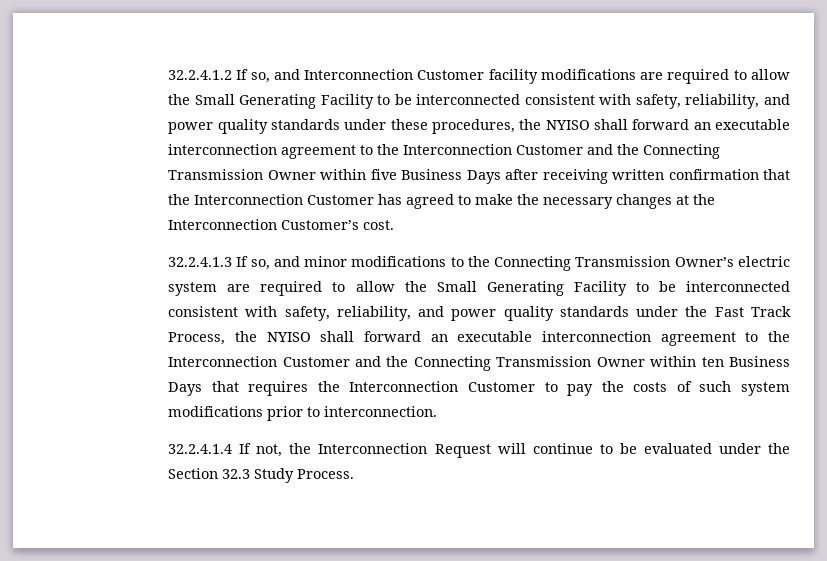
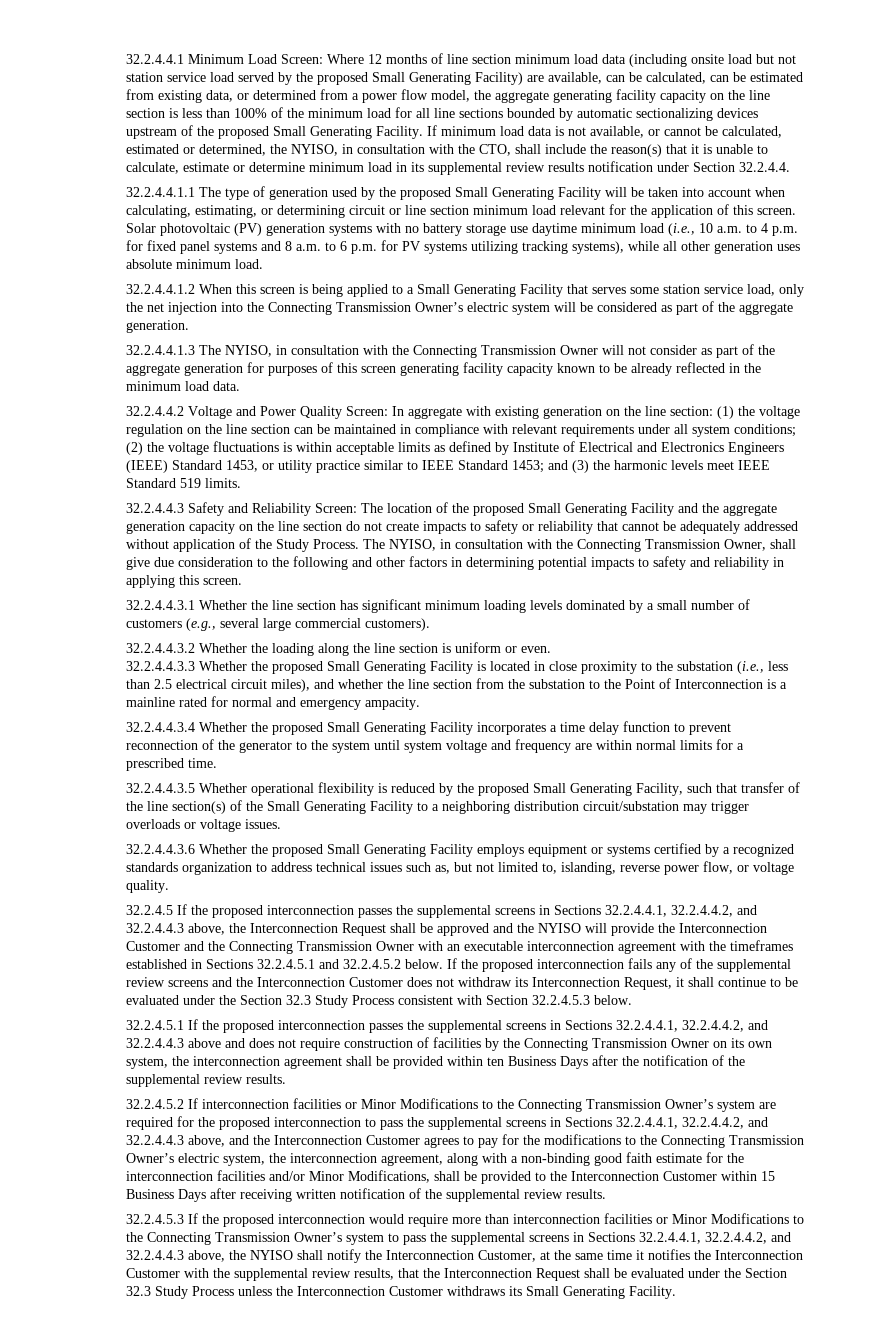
[168,69,790,84] [168,94,790,109] [168,119,791,134] [168,144,721,159] [168,169,790,184] [168,194,716,209] [168,219,395,230] [168,256,790,271] [168,281,790,296] [168,306,791,321] [168,331,790,346] [168,356,790,371] [168,381,790,396] [168,406,438,421] [168,443,526,458] 32.2.4.1.2 If so, and Interconnection Customer facility modifications are required to allow the Small Generating Facility to be interconnected consistent with safety, reliability, and power quality standards under these procedures, the NYISO shall forward an executable interconnection agreement to the Interconnection Customer and the Connecting Transmission Owner within five Business Days after receiving written confirmation that the Interconnection Customer has agreed to make the necessary changes at the Interconnection Customer’s cost. // 32.2.4.1.3 If so, and minor modifications to the Connecting Transmission Owner’s electric system are required to allow the Small Generating Facility to be interconnected consistent with safety, reliability, and power quality standards under the Fast Track Process, the NYISO shall forward an executable interconnection agreement to the Interconnection Customer and the Connecting Transmission Owner within ten Business Days that requires the Interconnection Customer to pay the costs of such system modifications prior to interconnection. // 32.2.4.1.4 If not, the Interconnection Request will -> [126,53,797,67] [126,72,804,85] [126,89,771,103] [126,107,759,121] [126,125,783,139] [126,144,769,157] [126,161,791,175] [126,186,786,200] [126,204,797,218] [126,223,799,236] [126,240,801,254] [126,259,264,269] [126,284,805,297] [126,301,794,315] [126,320,190,333] [126,344,776,358] [126,362,762,376] [126,381,241,391] [126,406,801,419] [126,424,797,437] [126,441,785,455] [126,460,771,473] [126,478,242,488] [126,502,778,516] [126,520,799,534] [126,538,797,552] [126,556,785,570] [126,575,243,588] [126,599,751,613] [126,618,431,631] [126,642,552,656] [126,661,789,674] [126,678,788,692] [126,696,421,710] [126,721,732,735] [126,739,745,753] [126,758,218,771] [126,782,801,796] [126,800,750,814] [126,819,282,832] [126,843,795,857] [126,861,795,875] [126,880,170,893] [126,904,758,918] [126,923,768,936] [126,940,794,954] [126,958,792,972] [126,977,715,990] 32.2.4.4.1 Minimum Load Screen: Where 12 months of line section minimum load data (including onsite load but not station service load served by the proposed Small Generating Facility) are available, can be calculated, can be estimated from existing data, or determined from a power flow model, the aggregate generating facility capacity on the line section is less than 100% of the minimum load for all line sections bounded by automatic sectionalizing devices upstream of the proposed Small Generating Facility. If minimum load data is not available, or cannot be calculated, estimated or determined, the NYISO, in consultation with the CTO, shall include the reason(s) that it is unable to calculate, estimate or determine minimum load in its supplemental review results notification under Section 32.2.4.4. // 32.2.4.4.1.1 The type of generation used by the proposed Small Generating Facility will be taken into account when calculating, estimating, or determining circuit or line section minimum load relevant for the application of this screen. Solar photovoltaic (PV) generation systems with no battery storage use daytime minimum load (i.e., 10 a.m. to 4 p.m. for fixed panel systems and 8 a.m. to 6 p.m. for PV systems utilizing tracking systems), while all other generation uses absolute minimum load. // 32.2.4.4.1.2 When this screen is being applied to a Small Generating Facility that serves some station service load, only the net injection into the Connecting Transmission Owner’s electric system will be considered as part of the aggregate generation. // 32.2.4.4.1.3 The NYISO, in consultation with the Connecting Transmission Owner will not consider as part of the aggregate generation for purposes of this screen generating facility capacity known to be already reflected in the minimum load data. // 32.2.4.4.2 Voltage and Power Quality Screen: In aggregate with existing generation on the line section: (1) the voltage regulation on the line section can be maintained in compliance with relevant requirements under all system conditions; (2) the voltage fluctuations is within acceptable limits as defined by Institute of Electrical and Electronics Engineers (IEEE) Standard 1453, or utility practice similar to IEEE Standard 1453; and (3) the harmonic levels meet IEEE Standard 519 limits. // 32.2.4.4.3 Safety and Reliability Screen: The location of the proposed Small Generating Facility and the aggregate generation capacity on the line section do not create impacts to safety or reliability that cannot be adequately addressed without application of the Study Process. The NYISO, in consultation with the Connecting Transmission Owner, shall give due consideration to the following and other factors in determining potential impacts to safety and reliability in applying this screen. // 32.2.4.4.3.1 Whether the line section has significant minimum loading levels dominated by a small number of customers (e.g., several large commercial customers). // 32.2.4.4.3.2 Whether the loading along the line section is uniform or even. // 32.2.4.4.3.3 Whether the proposed Small Generating Facility is located in close proximity to the substation (i.e., less than 2.5 electrical circuit miles), and whether the line section from the substation to the Point of Interconnection is a mainline rated for normal and emergency ampacity. // 32.2.4.4.3.4 Whether the proposed Small Generating Facility incorporates a time delay function to prevent reconnection of the generator to the system until system voltage and frequency are within normal limits for a prescribed time. // 32.2.4.4.3.5 Whether operational flexibility is reduced by the proposed Small Generating Facility, such that transfer of the line section(s) of the Small Generating Facility to a neighboring distribution circuit/substation may trigger overloads or voltage issues. // 32.2.4.4.3.6 Whether the proposed Small Generating Facility employs equipment or systems certified by a recognized standards organization to address technical issues such as, but not limited to, islanding, reverse power flow, or voltage quality. // 32.2.4.5 If the proposed interconnection passes the supplemental screens in Sections 32.2.4.4.1, 32.2.4.4.2, and 32.2.4.4.3 above, the Interconnection Request shall be approved and the NYISO will provide the Interconnection Customer and the Connecting Transmission Owner with an executable interconnection agreement with the timeframes established in Sections 32.2.4.5.1 and 32.2.4.5.2 below. If the proposed interconnection fails any of the supplemental review screens and the Interconnection Customer does not withdraw its Interconnection Request, it shall
[297,469,355,479] Process. -> [352,995,633,1005] [126,1019,769,1033] [126,1037,773,1051] [126,1055,746,1069] [126,1074,287,1087] [126,1098,777,1112] [126,1116,769,1130] [126,1134,805,1148] [126,1152,745,1166] [126,1170,776,1184] [126,1188,607,1202] [126,1213,805,1227] [126,1232,792,1245] [126,1249,804,1263] [126,1268,788,1281] [126,1286,677,1299] Process consistent with Section 32.2.4.5.3 below. // 32.2.4.5.1 If the proposed interconnection passes the supplemental screens in Sections 32.2.4.4.1, 32.2.4.4.2, and 32.2.4.4.3 above and does not require construction of facilities by the Connecting Transmission Owner on its own system, the interconnection agreement shall be provided within ten Business Days after the notification of the supplemental review results. // 32.2.4.5.2 If interconnection facilities or Minor Modifications to the Connecting Transmission Owner’s system are required for the proposed interconnection to pass the supplemental screens in Sections 32.2.4.4.1, 32.2.4.4.2, and 32.2.4.4.3 above, and the Interconnection Customer agrees to pay for the modifications to the Connecting Transmission Owner’s electric system, the interconnection agreement, along with a non-binding good faith estimate for the interconnection facilities and/or Minor Modifications, shall be provided to the Interconnection Customer within 15 Business Days after receiving written notification of the supplemental review results. // 32.2.4.5.3 If the proposed interconnection would require more than interconnection facilities or Minor Modifications to the Connecting Transmission Owner’s system to pass the supplemental screens in Sections 32.2.4.4.1, 32.2.4.4.2, and 32.2.4.4.3 above, the NYISO shall notify the Interconnection Customer, at the same time it notifies the Interconnection Customer with the supplemental review results, that the Interconnection Request shall be evaluated under the Section 32.3 Study Process unless the Interconnection Customer withdraws its Small Generating Facility.

